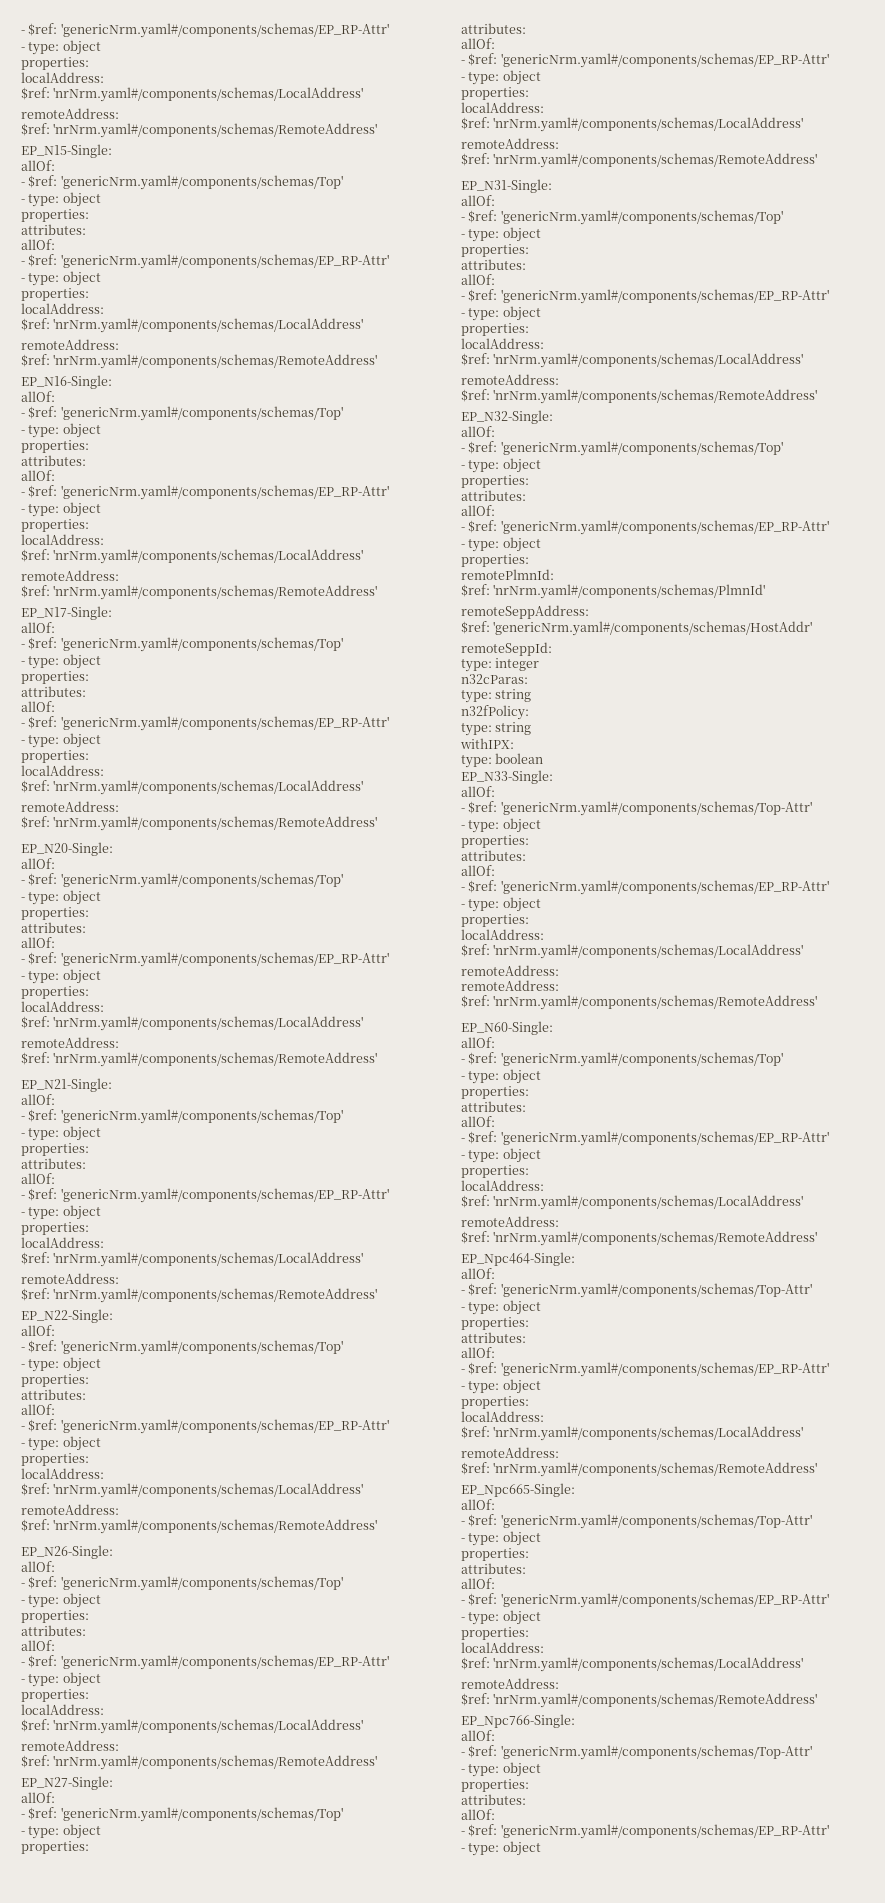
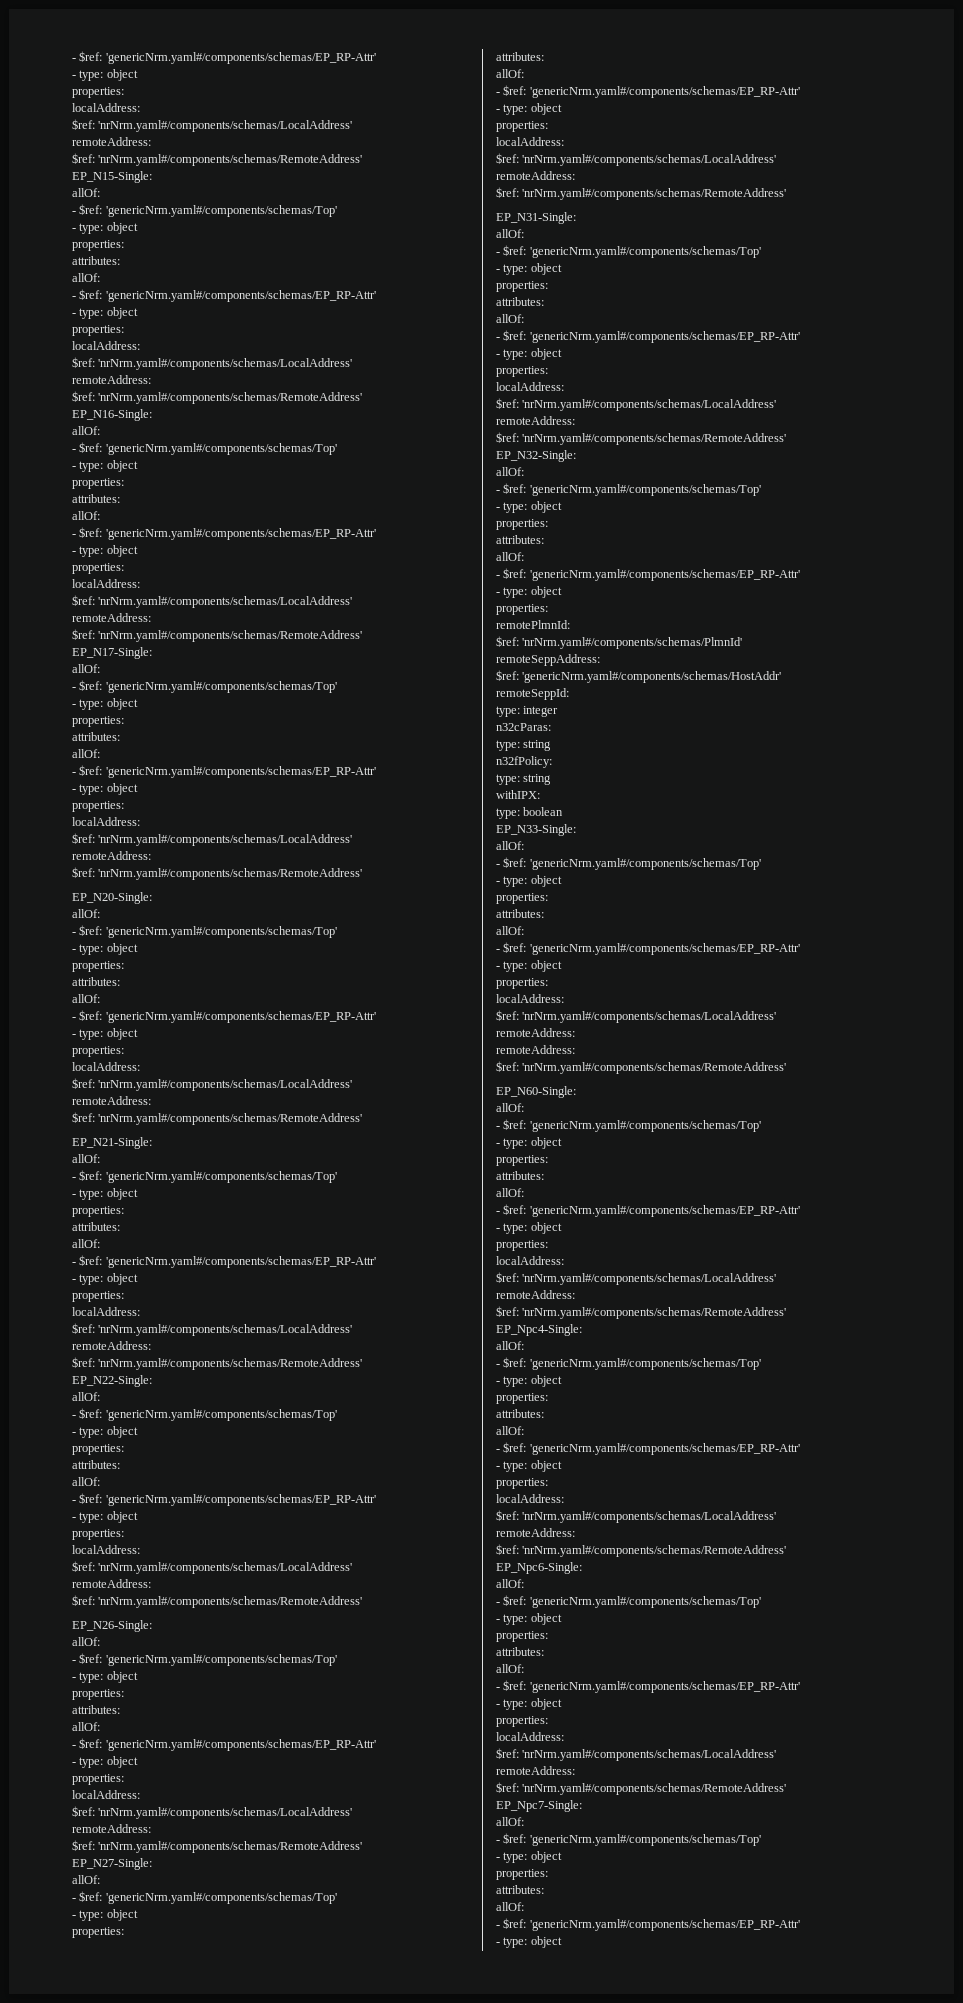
[500,801,812,816] 'genericNrm.yaml#/components/schemas/Top-Attr' -> [529,858,761,870] 'genericNrm.yaml#/components/schemas/Top'
[461,1252,575,1266] [461,1268,495,1279] [461,1283,812,1298] EP_Npc464-Single: // allOf: // - $ref: 'genericNrm.yaml#/components/schemas/Top-Attr' -> [496,1324,582,1336] [496,1341,524,1350] [496,1357,761,1370] EP_Npc4-Single: // allOf: // - $ref: 'genericNrm.yaml#/components/schemas/Top'
[461,1483,575,1497] [461,1499,495,1510] [461,1514,812,1529] EP_Npc665-Single: // allOf: // - $ref: 'genericNrm.yaml#/components/schemas/Top-Attr' -> [496,1562,582,1574] [496,1579,524,1588] [496,1595,761,1608] EP_Npc6-Single: // allOf: // - $ref: 'genericNrm.yaml#/components/schemas/Top'
[461,1714,575,1728] [461,1730,495,1741] [461,1745,812,1760] EP_Npc766-Single: // allOf: // - $ref: 'genericNrm.yaml#/components/schemas/Top-Attr' -> [496,1800,582,1812] [496,1817,524,1826] [496,1833,761,1846] EP_Npc7-Single: // allOf: // - $ref: 'genericNrm.yaml#/components/schemas/Top'

